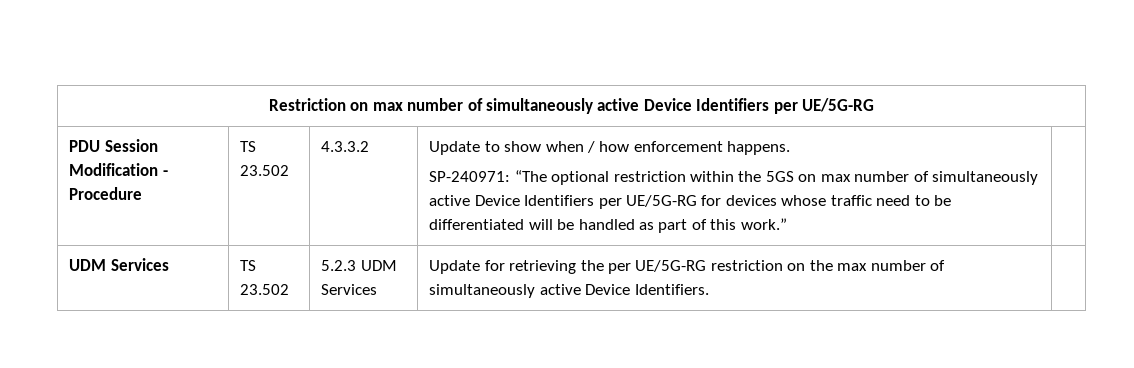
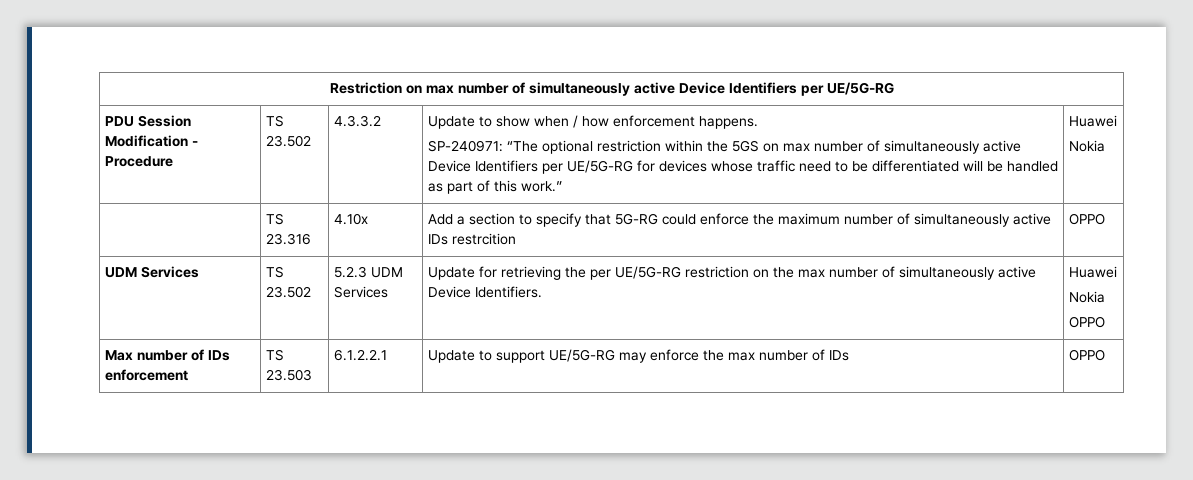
(787, 224) none -> [1068,115,1117,127] [1068,140,1105,152] [265,213,284,225] [265,233,311,245] [333,213,368,225] [427,213,1051,227] [427,233,516,245] [1068,213,1105,225] Huawei // Nokia // | TS 23.316 | 4.10x | Add a section to specify that 5G-RG could enforce the maximum number of simultaneously active IDs restrcition | OPPO
(709, 289) none -> [1068,266,1117,278] [1068,291,1105,303] [1068,316,1105,328] [104,349,230,361] [104,369,188,381] [265,349,284,361] [265,369,312,381] [333,349,387,361] [427,349,849,363] [1068,349,1105,361] Huawei // Nokia // OPPO // Max number of IDs enforcement | TS 23.503 | 6.1.2.2.1 | Update to support UE/5G-RG may enforce the max number of IDs | OPPO

